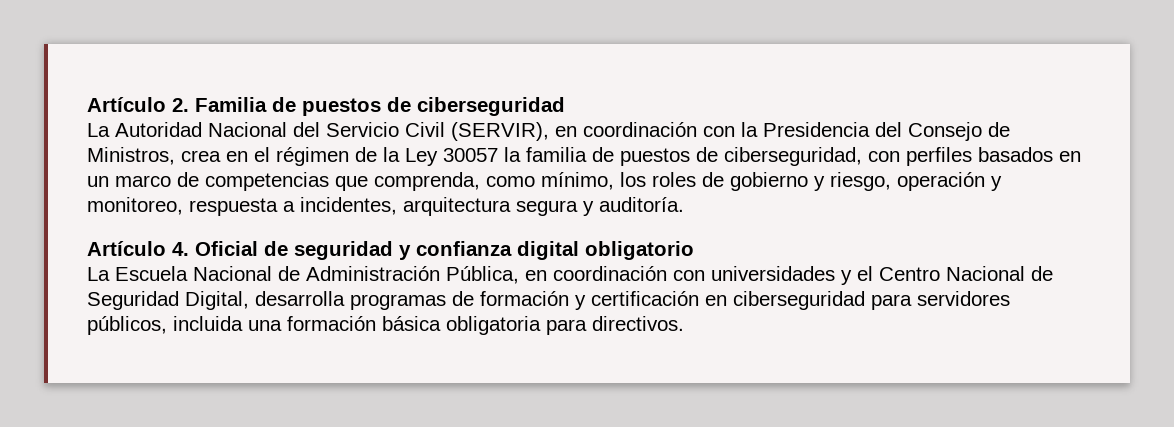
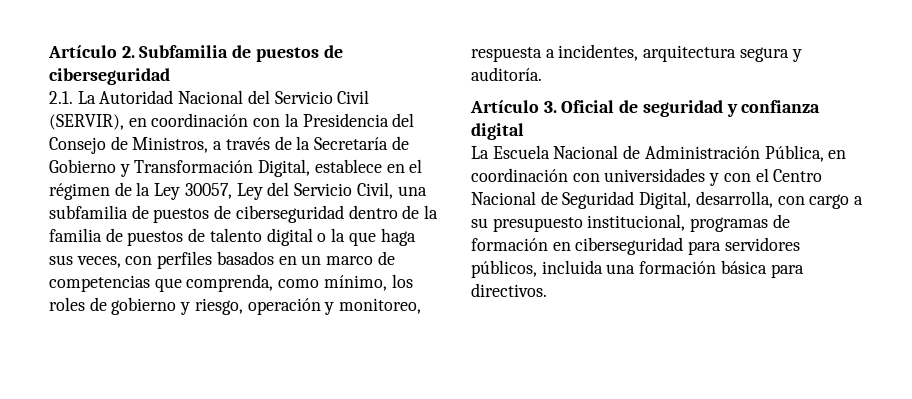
[195,97,267,112] Familia -> [139,45,229,58] Subfamilia
(565, 106) none -> [49,91,73,104] 2.1.
[181,150,221,162] crea -> [213,136,409,150] [49,159,382,177] a través de la Secretaría de Gobierno y Transformación Digital, establece
[443,148,498,162] 30057 -> [184,182,427,200] [49,205,420,223] 30057, Ley del Servicio Civil, una subfamilia de puestos de ciberseguridad dentro de
[724,147,862,166] ciberseguridad, -> [209,228,416,246] [49,255,121,268] talento digital o la que haga sus veces,
[172,242,189,256] 4. -> [543,101,557,113] 3.
[585,241,694,260] obligatorio -> (524, 131) none
(852, 277) none -> [723,173,751,182] con
[255,291,345,306] desarrolla -> [695,191,864,209] [471,214,686,232] desarrolla, con cargo a su presupuesto institucional,
[575,291,699,310] y certificación -> (548, 244) none
[446,316,541,335] obligatoria -> (767, 267) none

